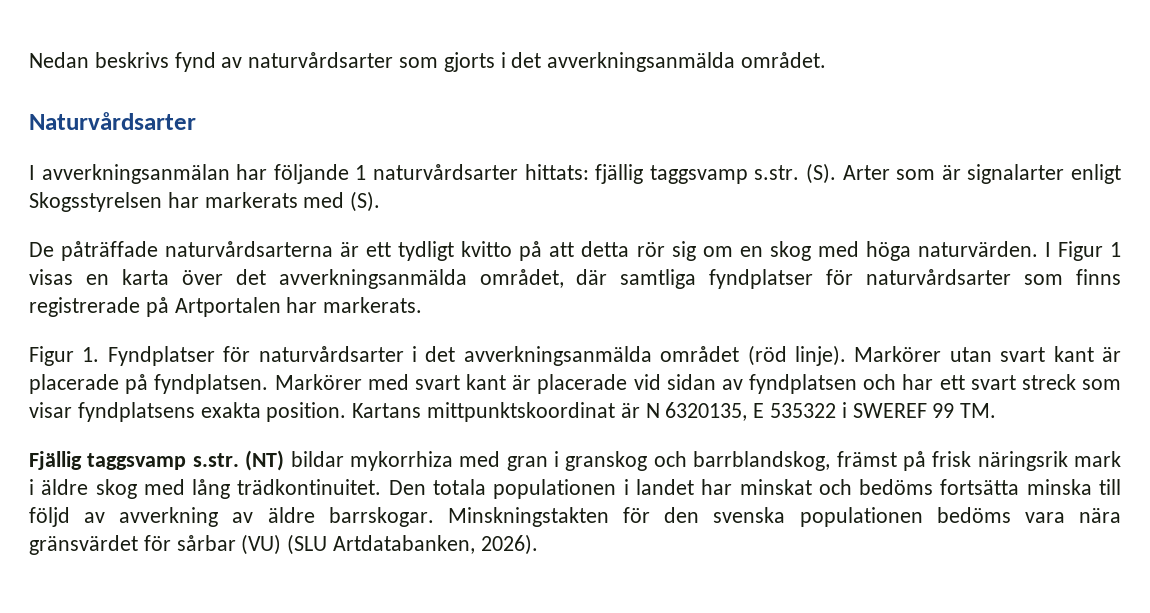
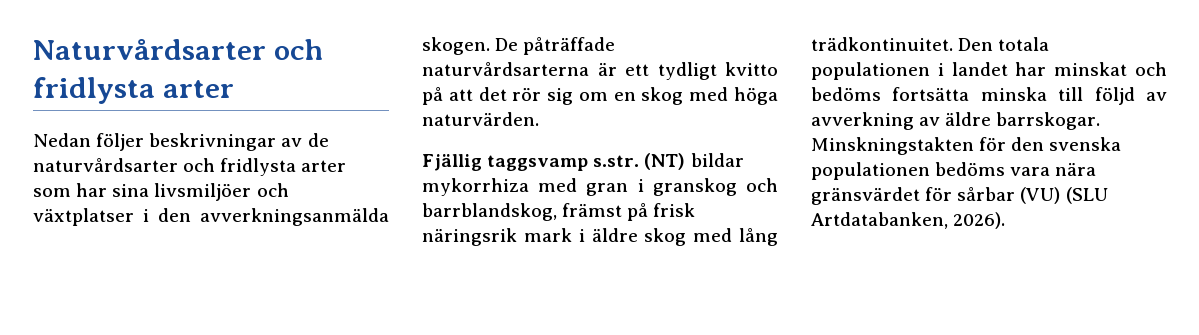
[29,52,827,72] [29,112,196,130] [29,163,1121,184] [29,191,381,212] Nedan beskrivs fynd av naturvårdsarter som gjorts i det avverkningsanmälda området. // Naturvårdsarter // I avverkningsanmälan har följande 1 naturvårdsarter hittats: fjällig taggsvamp s.str. (S). Arter som är signalarter enligt Skogsstyrelsen har markerats med (S). // -> [33,39,323,60] [33,77,234,104] [33,133,329,151] [33,158,347,176] [33,183,289,201] [33,208,389,226] [422,37,490,55] Naturvårdsarter och fridlysta arter // Nedan följer beskrivningar av de naturvårdsarter och fridlysta arter som har sina livsmiljöer och växtplatser i den avverkningsanmälda skogen.
[581,241,630,257] detta -> [478,87,507,101] det
[1044,241,1121,261] [29,269,1121,289] [29,297,423,317] [29,345,1121,366] [29,374,1121,394] [29,402,997,422] I Figur 1 visas en karta över det avverkningsanmälda området, där samtliga fyndplatser för naturvårdsarter som finns registrerade på Artportalen har markerats. // Figur 1. Fyndplatser för naturvårdsarter i det avverkningsanmälda området (röd linje). Markörer utan svart kant är placerade på fyndplatsen. Markörer med svart kant är placerade vid sidan av fyndplatsen och har ett svart streck som visar fyndplatsens exakta position. Kartans mittpunktskoordinat är N 6320135, E 535322 i SWEREF 99 TM. -> (539, 119) none

